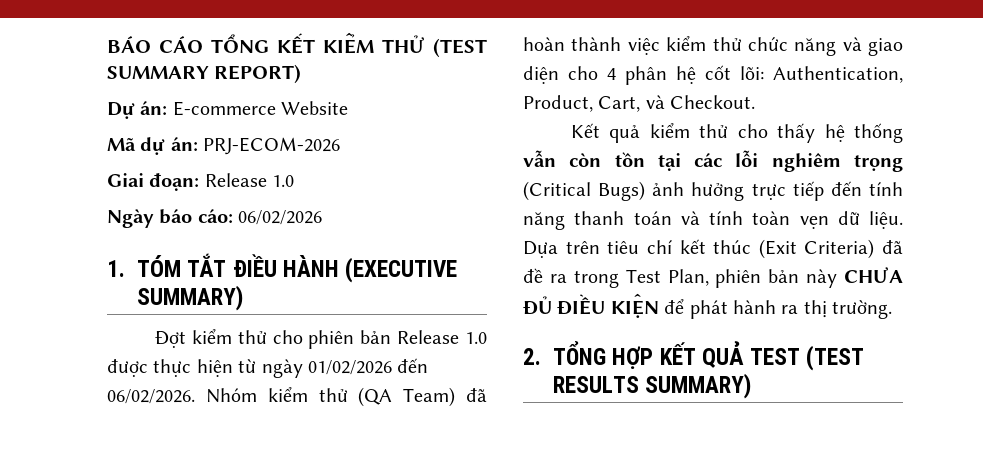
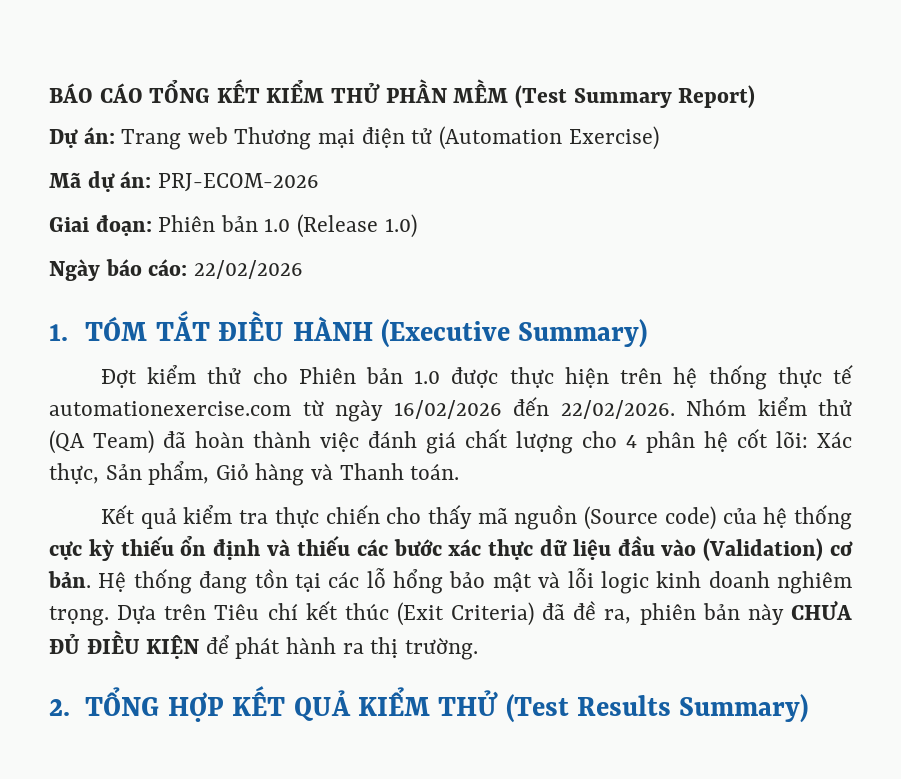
[433,38,487,58] [107,64,302,84] [107,101,349,119] (TEST SUMMARY REPORT) // Dự án: E-commerce Website -> [385,79,756,108] [49,126,659,150] PHẦN MỀM (Test Summary Report) // Dự án: Trang web Thương mại điện tử (Automation Exercise)
[204,173,295,187] Release 1.0 -> [158,214,417,238] Phiên bản 1.0 (Release 1.0)
[238,210,323,225] 06/02/2026 -> [193,260,303,279] 22/02/2026
[344,257,457,283] [137,285,244,311] (EXECUTIVE SUMMARY) -> [380,319,648,348] (Executive Summary)
[308,330,460,349] phiên bản Release -> [298,367,404,384] Phiên bản
[238,358,429,378] [107,389,195,404] từ ngày 01/02/2026 đến 06/02/2026. -> [620,365,854,390] [49,397,675,422] trên hệ thống thực tế automationexercise.com từ ngày 16/02/2026 đến 22/02/2026.
[666,36,903,56] [523,66,559,84] kiểm thử chức năng và giao diện -> [368,429,573,454] đánh giá chất lượng
[773,66,903,83] [523,95,756,112] [570,123,903,143] [523,150,903,172] [523,181,903,201] [523,211,903,230] Authentication, Product, Cart, và Checkout. // Kết quả kiểm thử cho thấy hệ thống vẫn còn tồn tại các lỗi nghiêm trọng (Critical Bugs) ảnh hưởng trực tiếp đến tính năng thanh toán và tính toàn vẹn dữ liệu. -> [817,431,852,448] [49,461,460,486] [100,505,853,530] [49,535,853,561] [48,568,852,594] [49,606,109,626] Xác thực, Sản phẩm, Giỏ hàng và Thanh toán. // Kết quả kiểm tra thực chiến cho thấy mã nguồn (Source code) của hệ thống cực kỳ thiếu ổn định và thiếu các bước xác thực dữ liệu đầu vào (Validation) cơ bản. Hệ thống đang tồn tại các lỗ hổng bảo mật và lỗi logic kinh doanh nghiêm trọng.
[607,241,640,254] tiêu -> [214,604,260,620] Tiêu
[549,269,709,288] ra trong Test Plan, -> [604,609,632,624] ra,
[749,345,865,371] [553,373,752,399] TEST (TEST RESULTS SUMMARY) -> [357,687,809,723] KIỂM THỬ (Test Results Summary)

